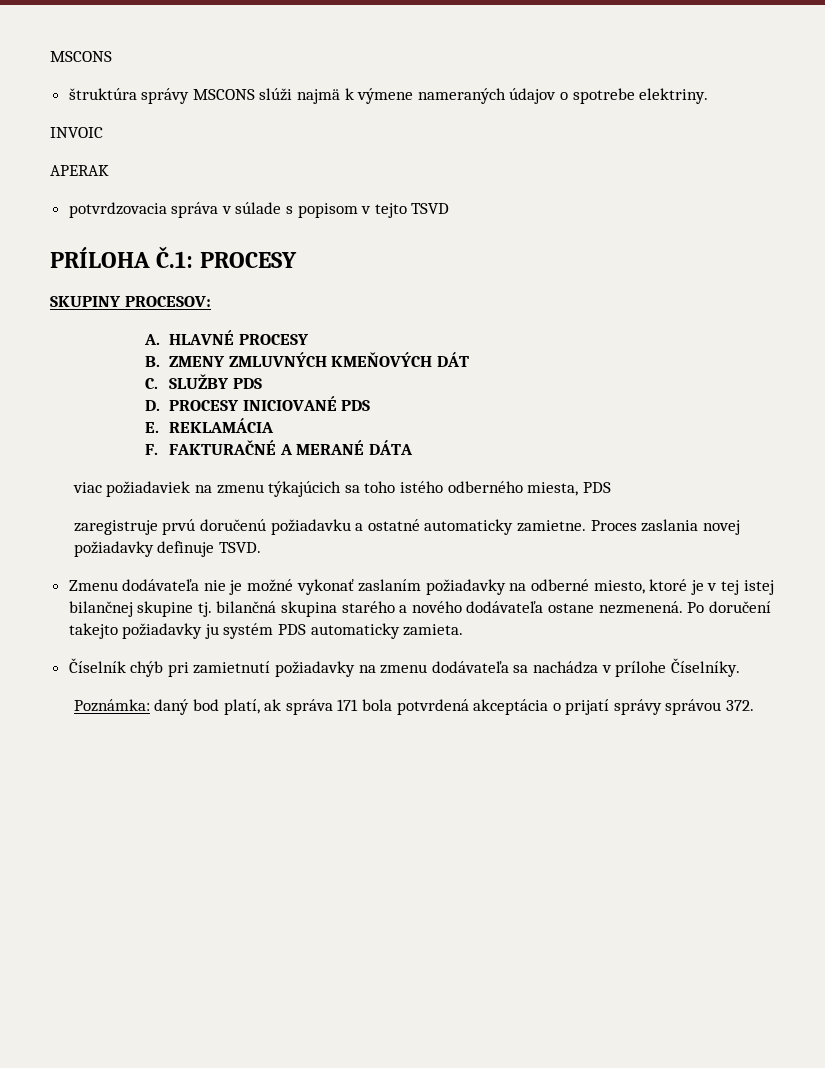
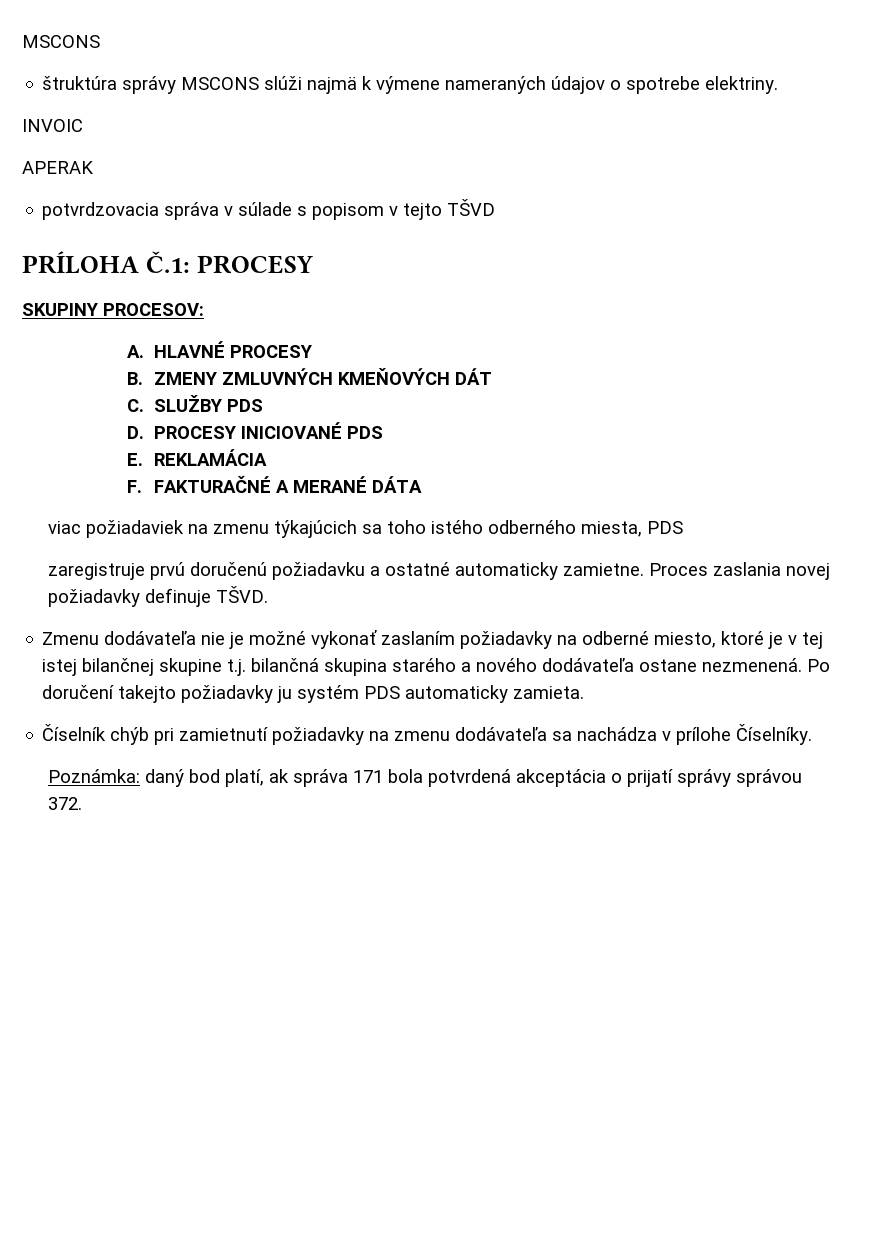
[411,203,450,214] TSVD -> [447,199,496,216] TŠVD
[218,542,261,553] TSVD. -> [216,586,269,603] TŠVD.
[197,602,212,617] tj. -> [227,659,247,676] t.j.

